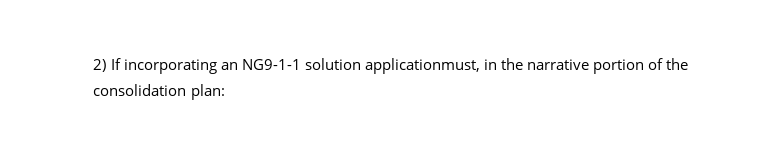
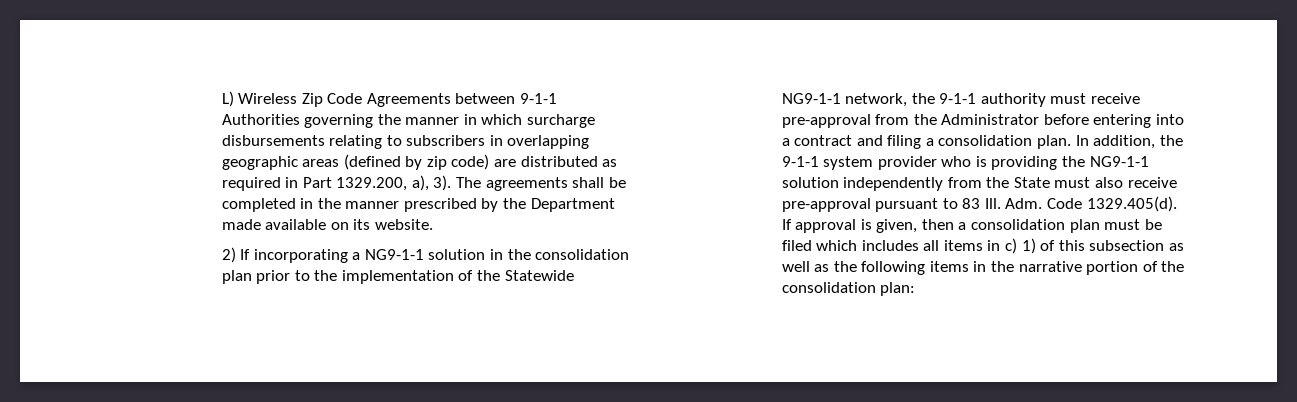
(93, 65) none -> [221,91,558,107] [221,114,596,128] [221,135,590,149] [221,154,618,170] [221,175,626,191] [221,198,615,212] [221,219,433,230] L) Wireless Zip Code Agreements between 9-1-1 Authorities governing the manner in which surcharge disbursements relating to subscribers in overlapping geographic areas (defined by zip code) are distributed as required in Part 1329.200, a), 3). The agreements shall be completed in the manner prescribed by the Department made available on its website. //
[220,58,480,74] an NG9-1-1 solution applicationmust, -> [352,249,630,260] [221,270,574,284] [781,93,1141,107] [781,114,1185,128] [781,135,1183,149] [781,156,1149,170] [781,177,1177,191] [781,196,1177,212] [781,219,1162,233] [781,238,1185,254] [781,261,969,275] a NG9-1-1 solution in the consolidation plan prior to the implementation of the Statewide NG9-1-1 network, the 9-1-1 authority must receive pre-approval from the Administrator before entering into a contract and filing a consolidation plan. In addition, the 9-1-1 system provider who is providing the NG9-1-1 solution independently from the State must also receive pre-approval pursuant to 83 Ill. Adm. Code 1329.405(d). If approval is given, then a consolidation plan must be filed which includes all items in c) 1) of this subsection as well as the following items

